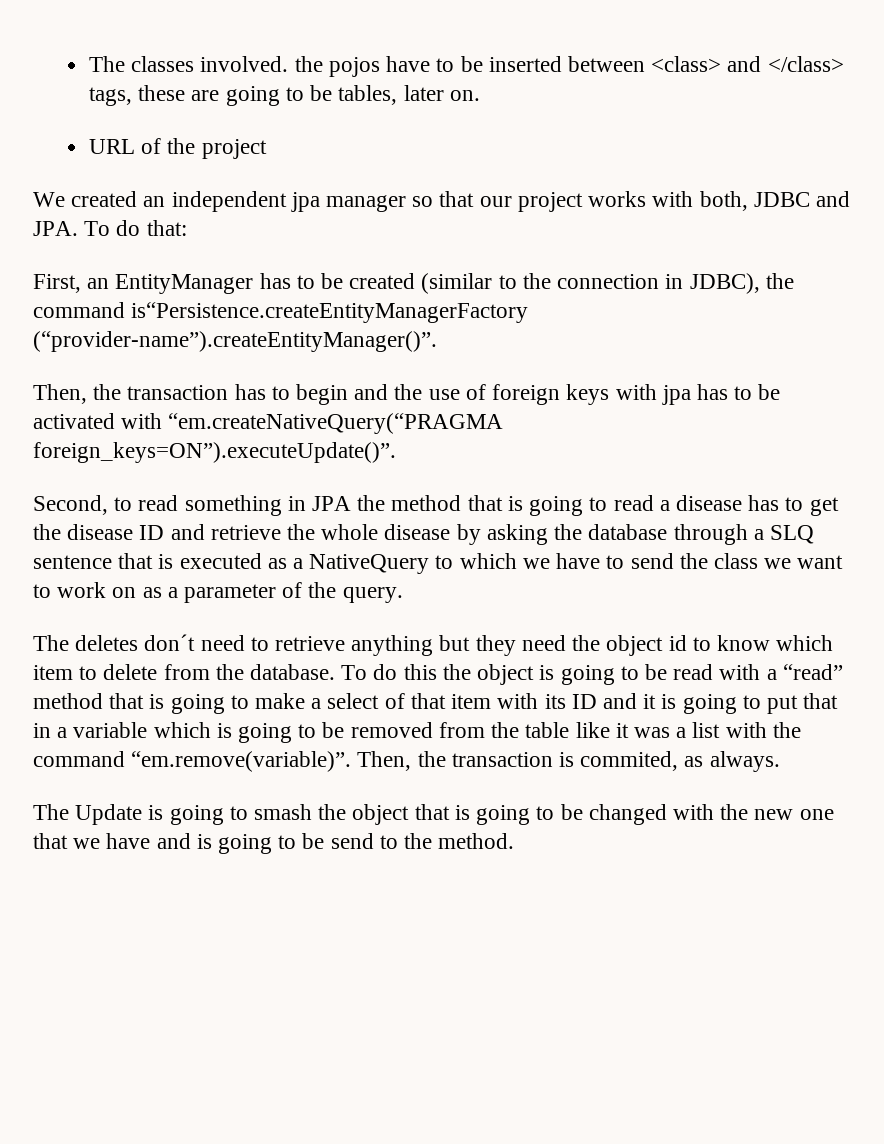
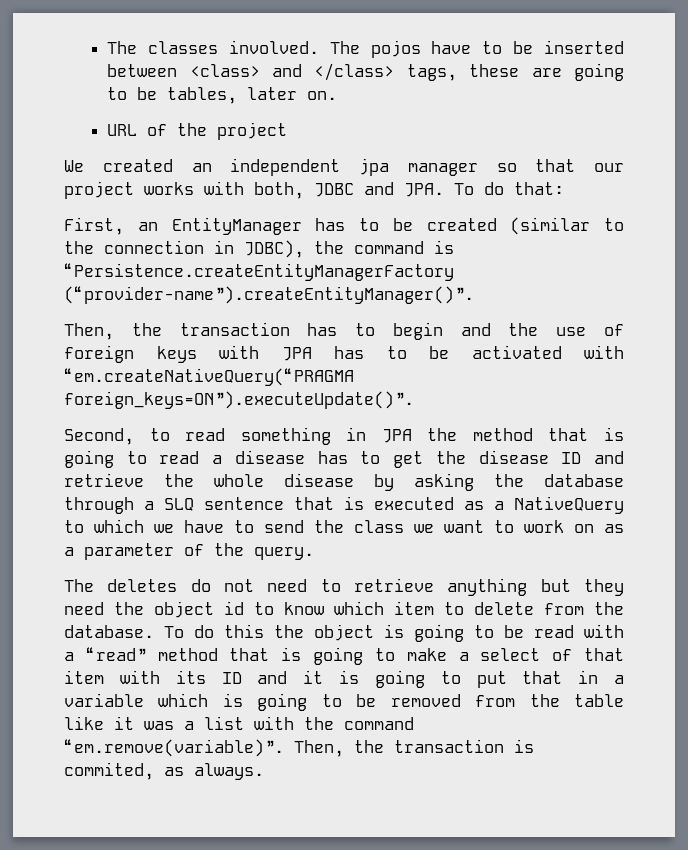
[294,56,323,72] the -> [329,41,360,54] The
[131,302,529,323] is“Persistence.createEntityManagerFactory -> [434,240,454,254] [64,263,454,281] is “Persistence.createEntityManagerFactory
[661,385,691,405] jpa -> [281,347,312,361] JPA
[144,634,196,651] don´t -> [190,579,255,592] do not
[33,804,834,825] [33,833,515,854] // The Update is going to smash the object that is going to be changed with the new one that we have and is going to be send to the method. -> (264, 771) none

